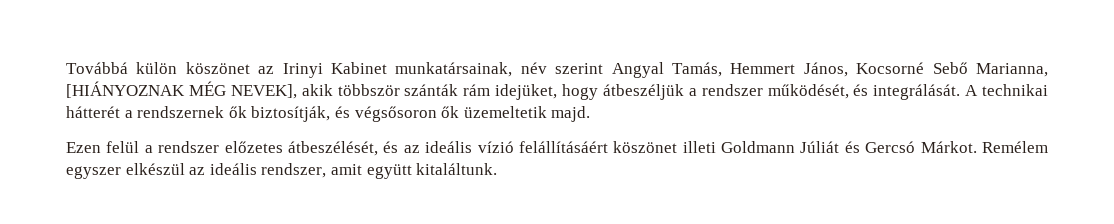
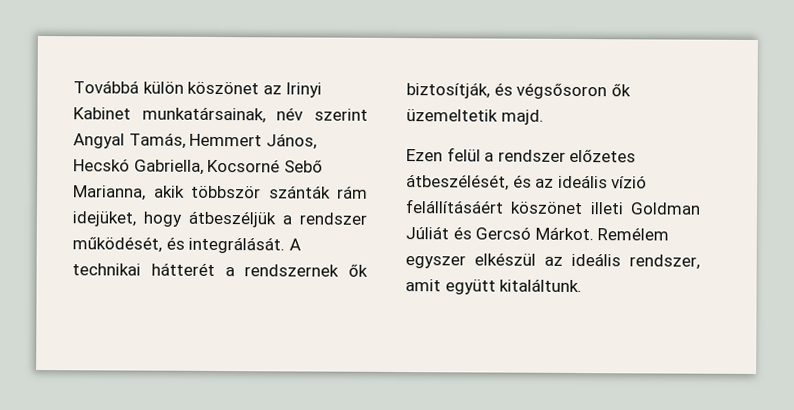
(848, 69) none -> [73,158,204,175] Hecskó Gabriella,
[66,81,297,99] [HIÁNYOZNAK MÉG NEVEK], -> (146, 193) none
[721,141,796,153] Goldmann -> [630,202,701,215] Goldman

